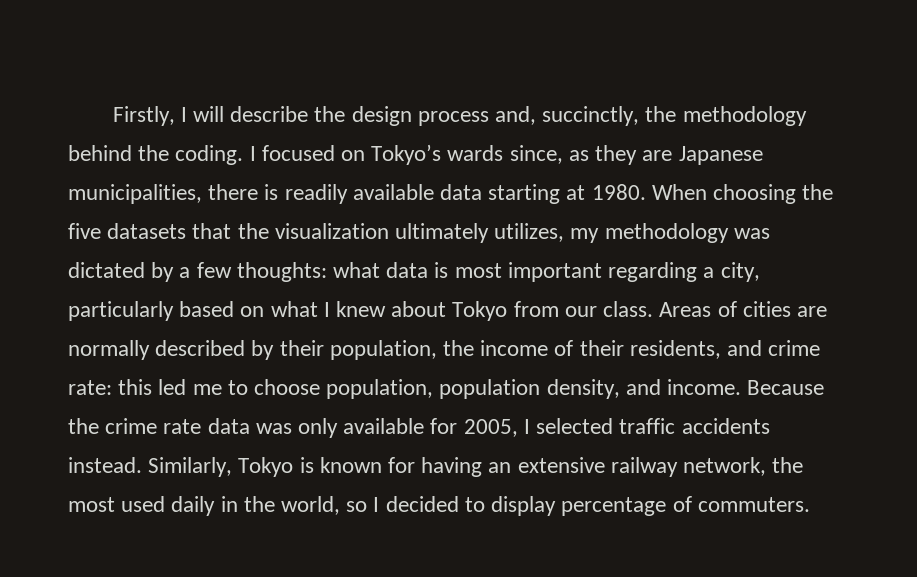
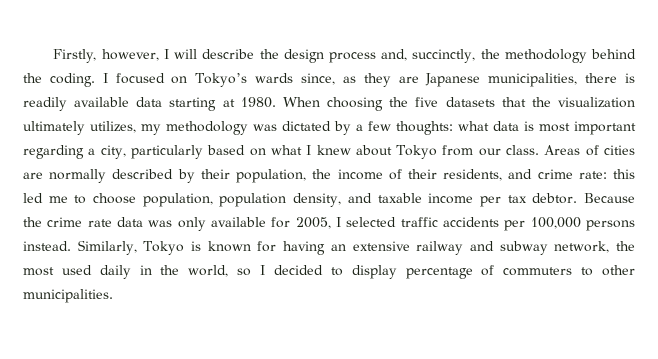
(175, 116) none -> [101,49,159,61] however,
[667,379,742,395] income. -> [377,193,578,207] taxable income per tax debtor.
(770, 426) none -> [504,217,635,231] per 100,000 persons
(678, 467) none -> [469,241,548,255] and subway
[697,497,810,512] commuters. -> [503,265,636,276] [23,289,113,303] commuters to other municipalities.

